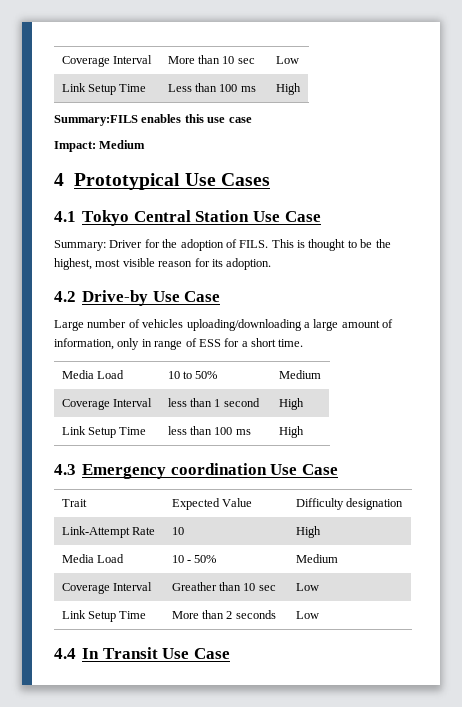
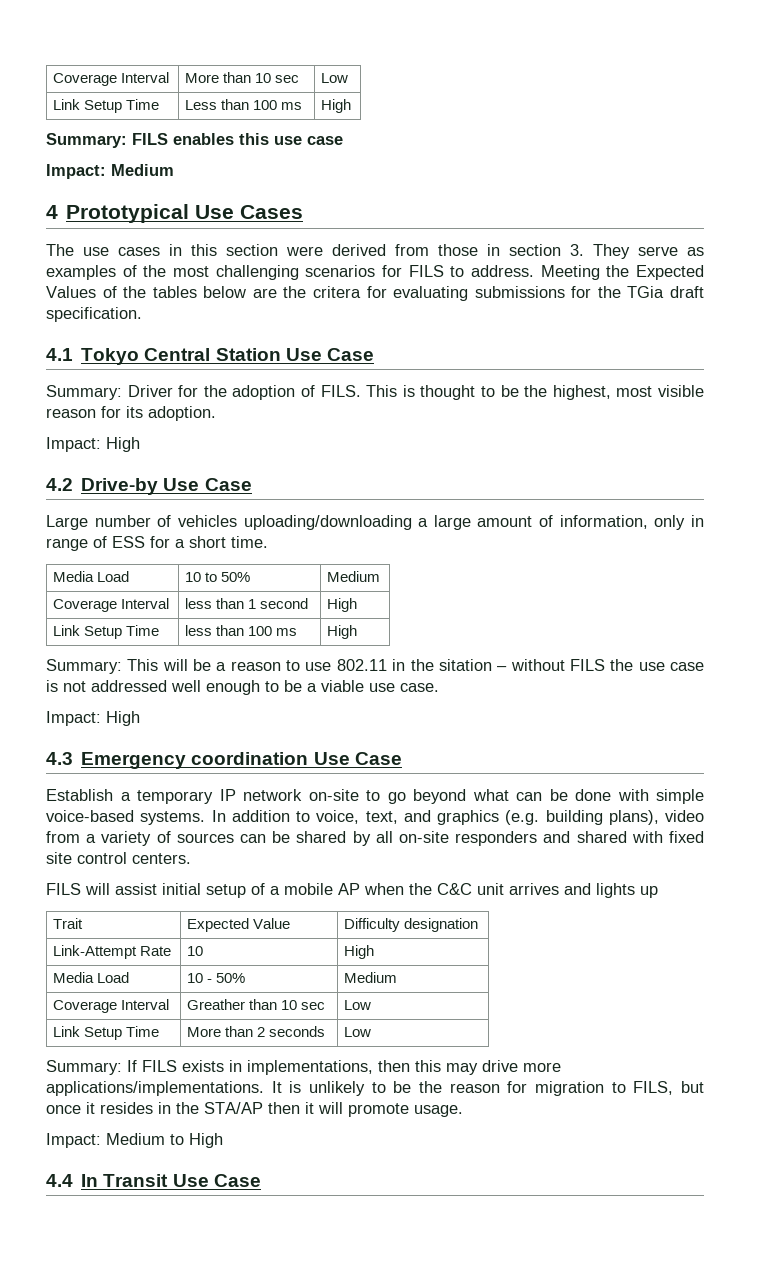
[54,115,138,126] Summary:FILS -> [46,133,168,148] Summary: FILS
(270, 179) none -> [46,244,704,259] [46,265,704,280] [46,286,704,301] [46,307,142,322] // The use cases in this section were derived from those in section 3. They serve as examples of the most challenging scenarios for FILS to address. Meeting the Expected Values of the tables below are the critera for evaluating submissions for the TGia draft specification.
(272, 264) none -> [46,437,140,452] // Impact: High
(304, 432) none -> [46,659,705,674] [46,680,439,695] [46,711,140,726] // Summary: This will be a reason to use 802.11 in the sitation – without FILS the use case is not addressed well enough to be a viable use case. // Impact: High
(339, 469) none -> [46,789,704,804] [46,810,704,825] [46,831,704,846] [46,852,191,864] [46,883,658,898] // Establish a temporary IP network on-site to go beyond what can be done with simple voice-based systems. In addition to voice, text, and graphics (e.g. building plans), video from a variety of sources can be shared by all on-site responders and shared with fixed site control centers. // FILS will assist initial setup of a mobile AP when the C&C unit arrives and lights up
(319, 615) none -> [46,1060,561,1075] [46,1081,704,1096] [46,1102,463,1117] [46,1133,223,1148] // Summary: If FILS exists in implementations, then this may drive more applications/implementations. It is unlikely to be the reason for migration to FILS, but once it resides in the STA/AP then it will promote usage. // Impact: Medium to High

